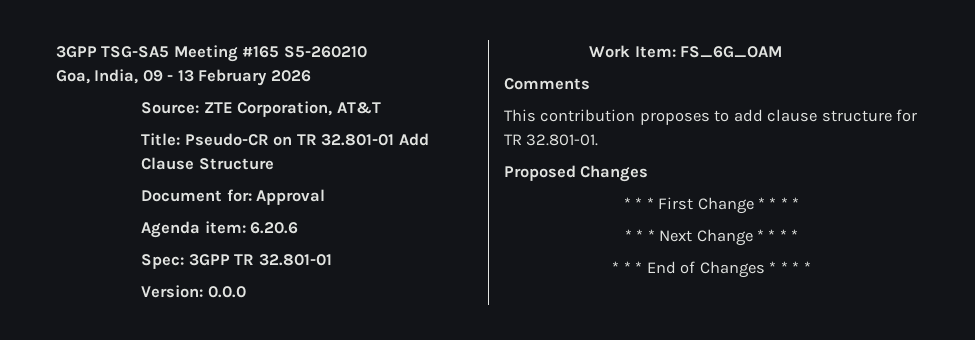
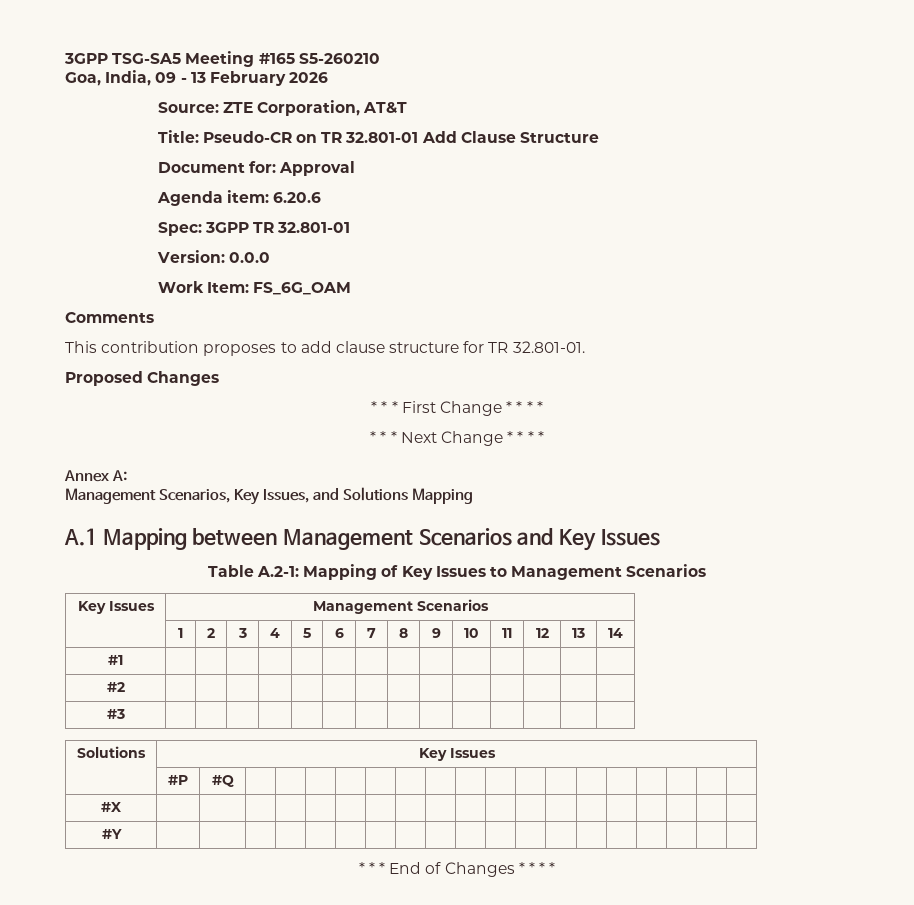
(799, 235) none -> [64,470,128,482] [65,487,474,505] [64,528,660,551] [207,564,707,580] [77,601,155,614] [312,599,489,614] [178,628,183,638] [207,628,215,638] [237,628,247,638] [270,628,280,638] [303,628,311,638] [334,628,344,638] [367,628,376,638] [399,628,408,638] [431,628,441,638] [464,628,479,638] [502,628,512,638] [535,628,549,638] [572,628,585,638] [608,628,623,638] [108,655,123,665] [106,682,125,692] [106,709,125,719] [77,746,146,758] [418,748,496,761] [168,775,188,785] [211,775,234,787] [101,802,121,812] [101,829,122,839] // Annex A: // Management Scenarios, Key Issues, and Solutions Mapping // A.1 Mapping between Management Scenarios and Key Issues // Table A.2-1: Mapping of Key Issues to Management Scenarios // Key Issues | Management Scenarios // | 1 | 2 | 3 | 4 | 5 | 6 | 7 | 8 | 9 | 10 | 11 | 12 | 13 | 14 // #1 | | | | | | | | | | | | | | // #2 | | | | | | | | | | | | | | // #3 | | | | | | | | | | | | | | // Solutions | Key Issues // | #P | #Q | | | | | | | | | | | | | | | | | // #X | | | | | | | | | | | | | | | | | | | // #Y | | | | | | | | | | | | | | | | | | |

